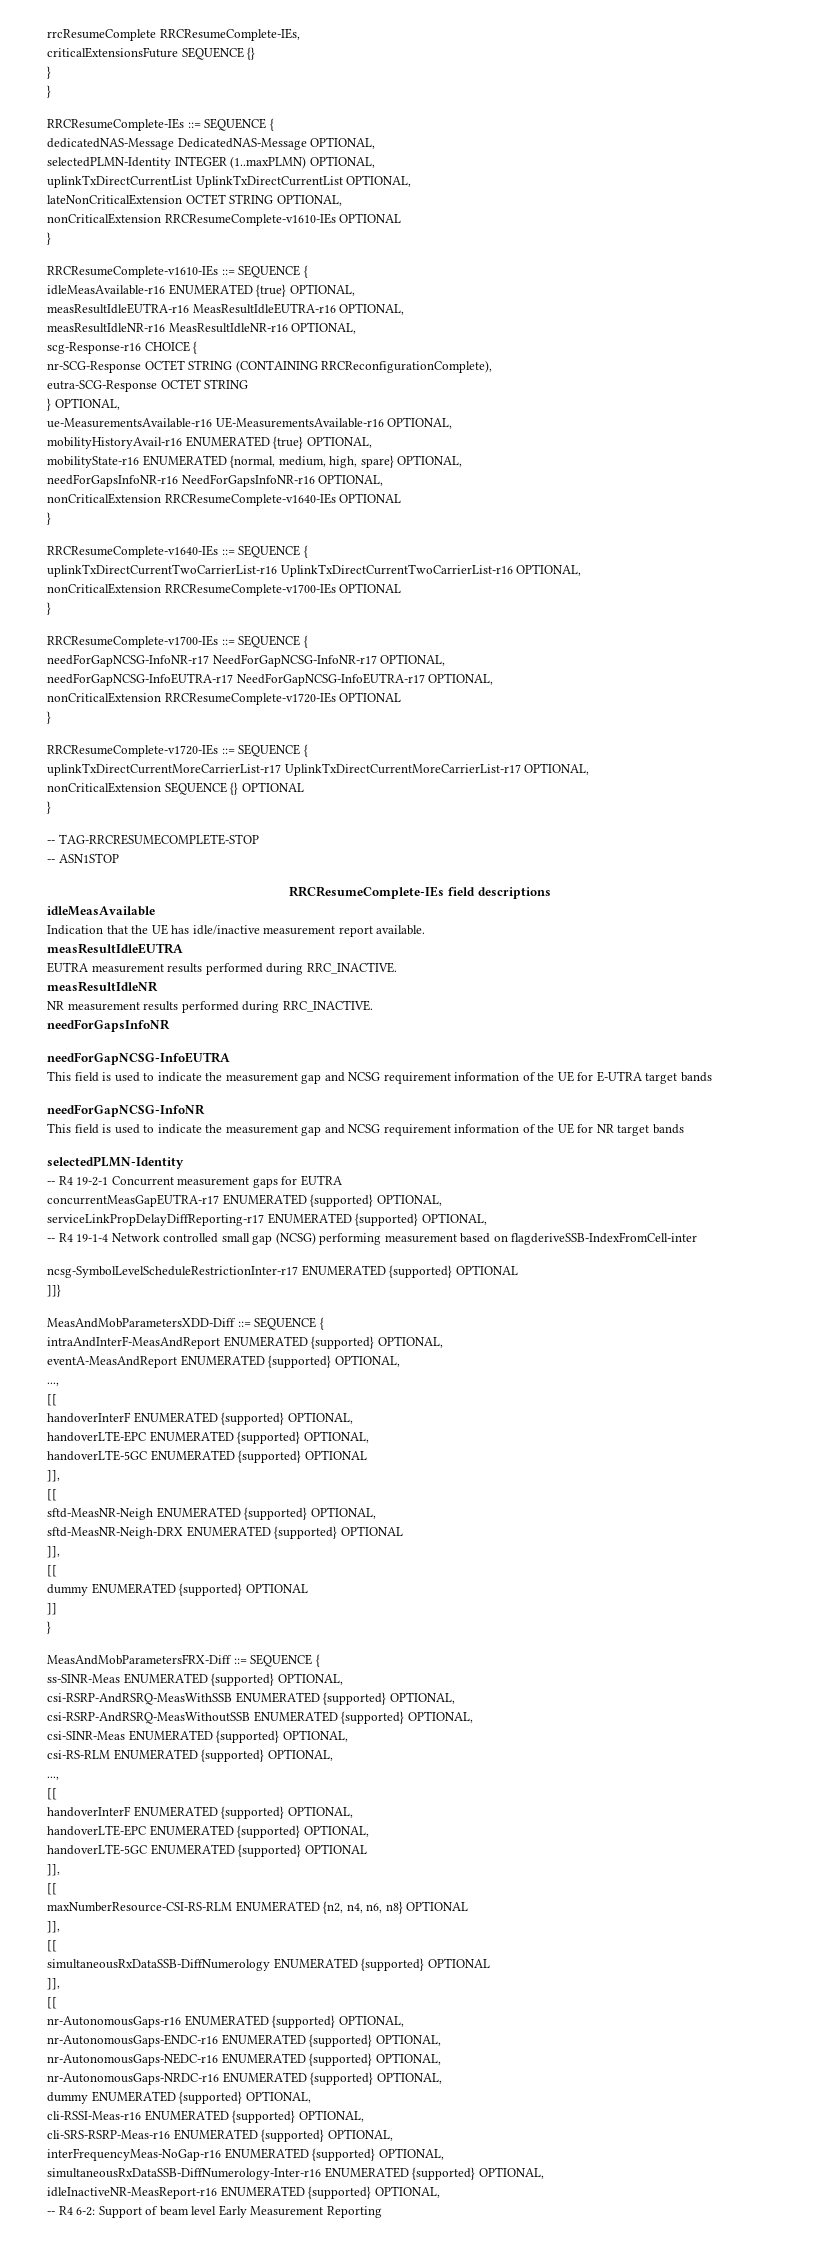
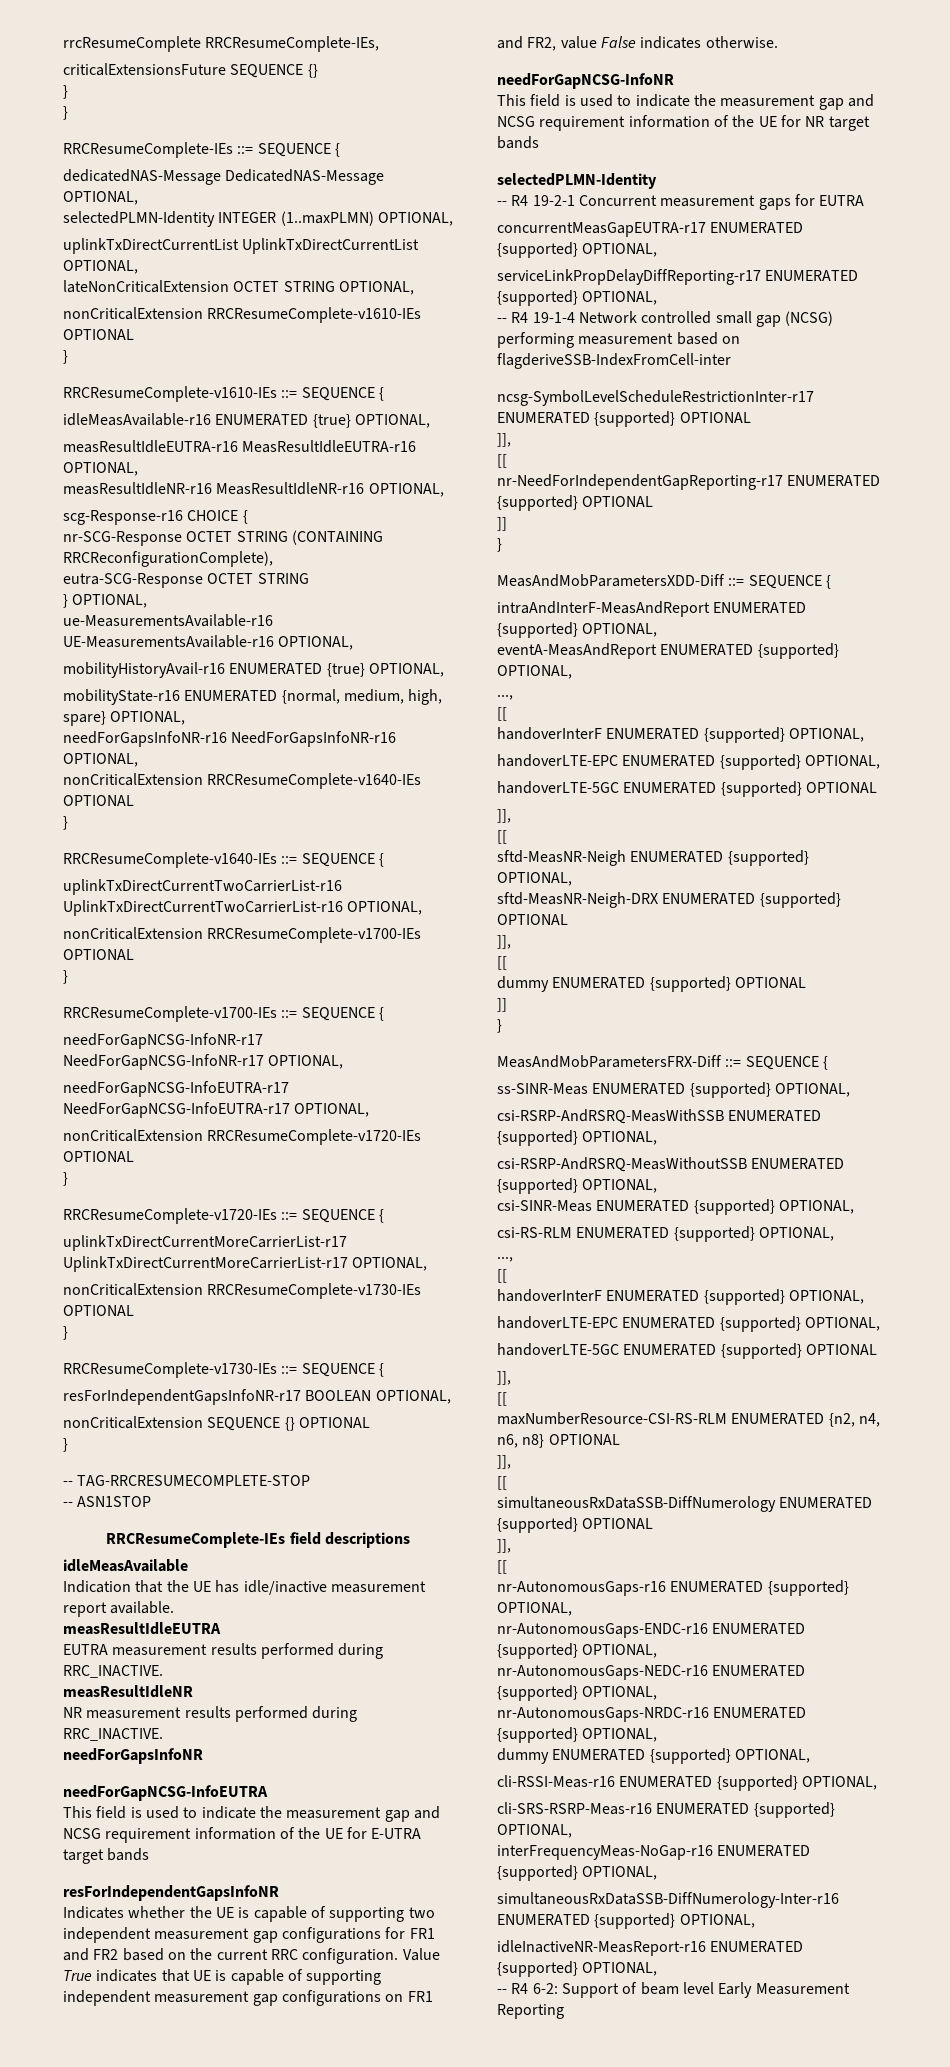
(590, 769) none -> [63,1283,422,1299] [63,1305,134,1316] [63,1326,68,1340] [63,1362,384,1378] [63,1389,451,1405] // nonCriticalExtension RRCResumeComplete-v1730-IEs OPTIONAL // } // RRCResumeComplete-v1730-IEs ::= SEQUENCE { // resForIndependentGapsInfoNR-r17 BOOLEAN OPTIONAL,
(712, 1077) none -> [63,1885,279,1901] [63,1906,435,1922] [63,1927,435,1943] [63,1948,440,1964] [63,1969,382,1985] [63,1990,433,2006] [497,36,778,51] // resForIndependentGapsInfoNR // Indicates whether the UE is capable of supporting two independent measurement gap configurations for FR1 and FR2 based on the current RRC configuration. Value True indicates that UE is capable of supporting independent measurement gap configurations on FR1 and FR2, value False indicates otherwise.
[47,1284,61,1297] ]]} -> [497,433,511,447] [497,454,507,468] [497,474,881,490] [497,495,654,511] [497,517,507,531] [497,538,502,552] ]], // [[ // nr-NeedForIndependentGapReporting-r17 ENUMERATED {supported} OPTIONAL // ]] // }

